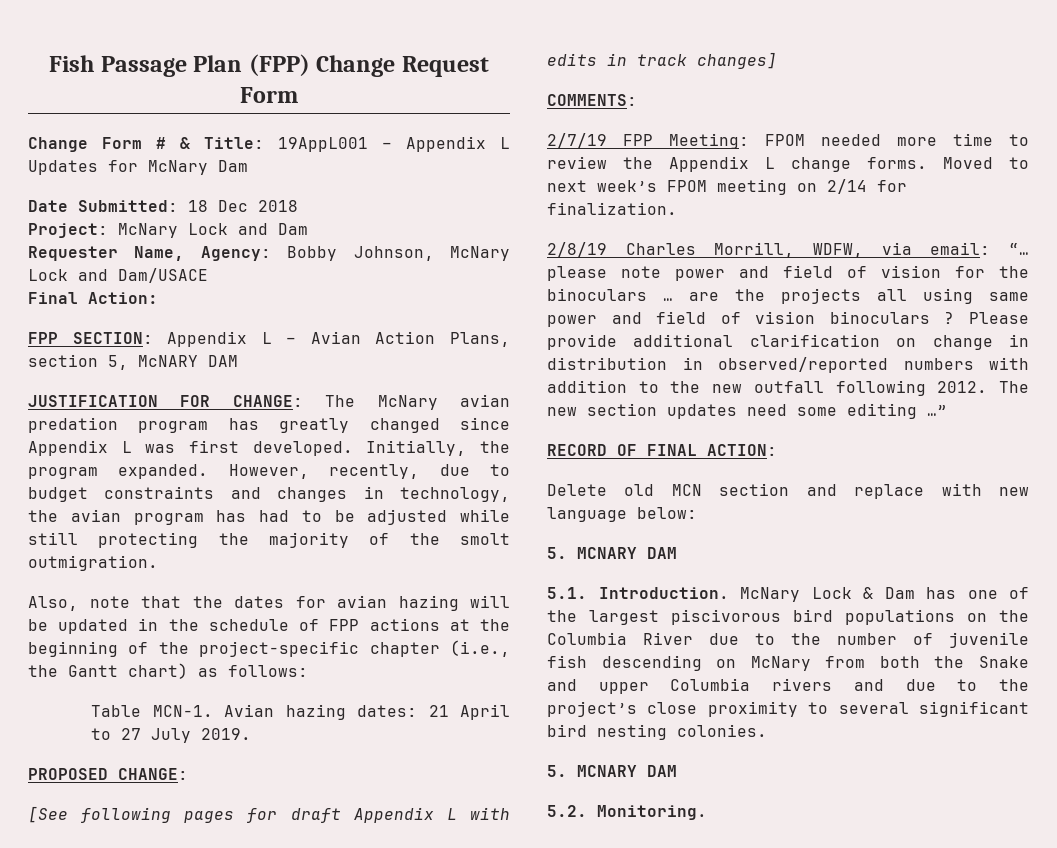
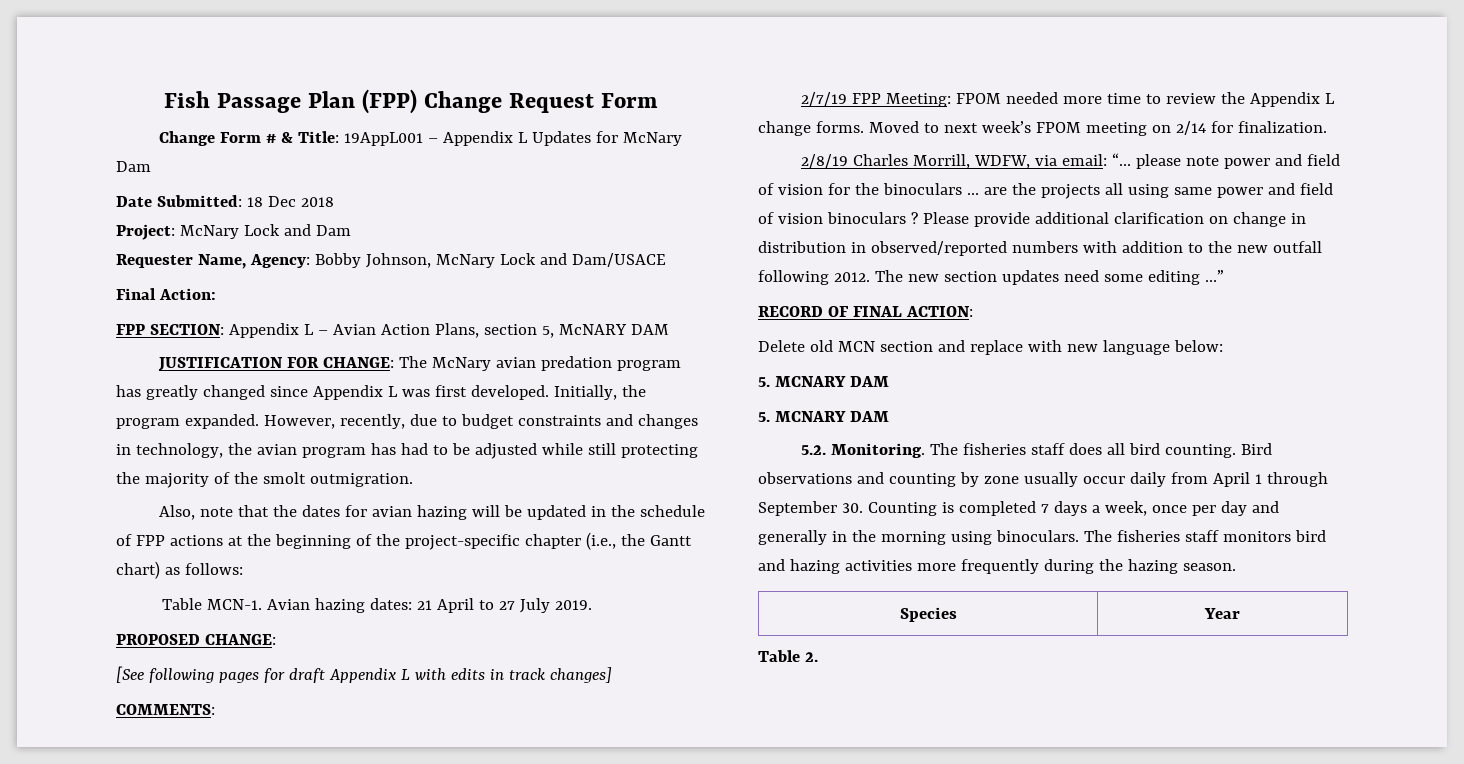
[547,587,1029,602] [547,609,1029,625] [547,632,1029,648] [547,655,1029,671] [547,678,1029,694] [547,701,1029,717] [547,724,767,740] // 5.1. Introduction. McNary Lock & Dam has one of the largest piscivorous bird populations on the Columbia River due to the number of juvenile fish descending on McNary from both the Snake and upper Columbia rivers and due to the project’s close proximity to several significant bird nesting colonies. -> (889, 381) none
(707, 812) none -> [929,443,1272,458] [758,472,1328,487] [758,501,1279,516] [758,530,1326,545] [758,559,1236,574] [899,607,957,622] [1204,608,1240,619] [758,650,818,662] The fisheries staff does all bird counting. Bird observations and counting by zone usually occur daily from April 1 through September 30. Counting is completed 7 days a week, once per day and generally in the morning using binoculars. The fisheries staff monitors bird and hazing activities more frequently during the hazing season. // Species | Year // Table 2.

